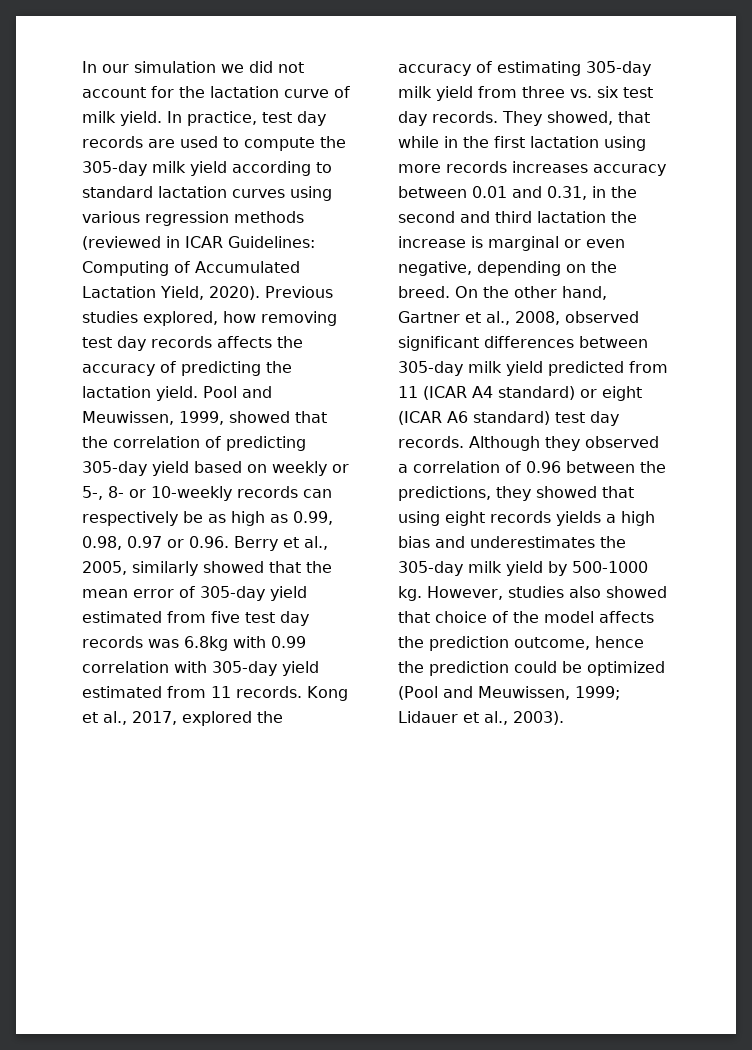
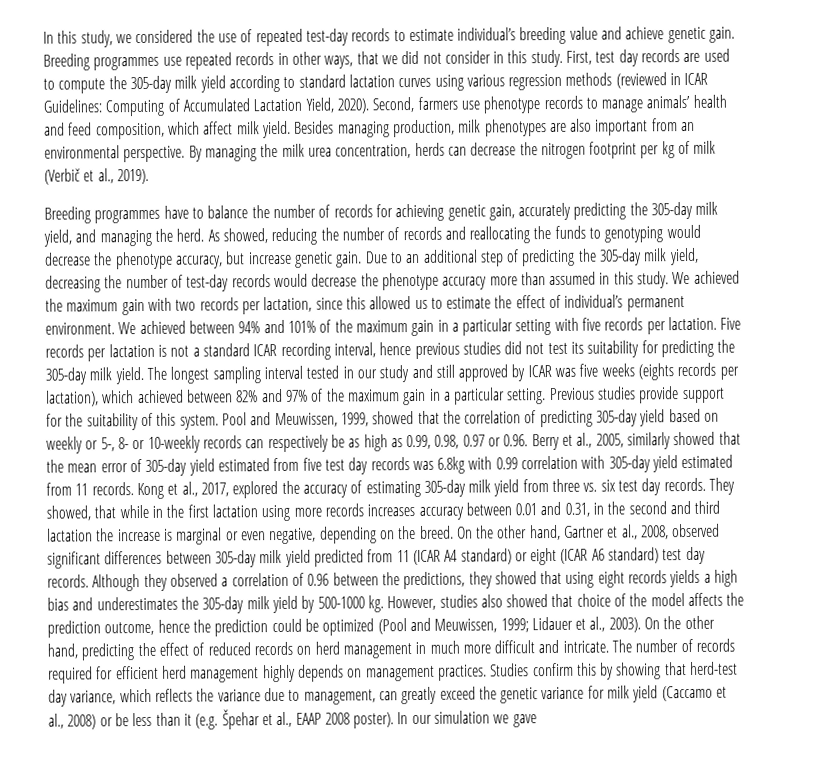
[82,61,304,73] [82,86,350,98] [82,111,257,126] In our simulation we did not account for the lactation curve of milk yield. In practice, -> [43,26,736,48] [43,49,593,71] In this study, we considered the use of repeated test-day records to estimate individual’s breeding value and achieve genetic gain. Breeding programmes use repeated records in other ways, that we did not consider in this study. First,
[265,286,333,298] [82,311,337,326] [82,336,303,351] [82,361,292,376] [82,386,198,401] Previous studies explored, how removing test day records affects the accuracy of predicting the lactation yield. -> [372,94,727,114] [44,118,696,140] [44,140,717,163] [44,168,149,185] [44,201,719,224] [43,224,701,247] [44,247,699,270] [45,270,740,293] [45,294,685,316] [45,316,742,337] [45,339,736,362] [45,362,739,385] [46,386,725,407] [46,412,219,431] Second, farmers use phenotype records to manage animals’ health and feed composition, which affect milk yield. Besides managing production, milk phenotypes are also important from an environmental perspective. By managing the milk urea concentration, herds can decrease the nitrogen footprint per kg of milk (Verbič et al., 2019). // Breeding programmes have to balance the number of records for achieving genetic gain, accurately predicting the 305-day milk yield, and managing the herd. As showed, reducing the number of records and reallocating the funds to genotyping would decrease the phenotype accuracy, but increase genetic gain. Due to an additional step of predicting the 305-day milk yield, decreasing the number of test-day records would decrease the phenotype accuracy more than assumed in this study. We achieved the maximum gain with two records per lactation, since this allowed us to estimate the effect of individual’s permanent environment. We achieved between 94% and 101% of the maximum gain in a particular setting with five records per lactation. Five records per lactation is not a standard ICAR recording interval, hence previous studies did not test its suitability for predicting the 305-day milk yield. The longest sampling interval tested in our study and still approved by ICAR was five weeks (eights records per lactation), which achieved between 82% and 97% of the maximum gain in a particular setting. Previous studies provide support for the suitability of this system.
(564, 718) none -> [644,615,715,630] [47,638,736,661] [48,661,739,684] [48,685,728,707] [48,709,537,730] On the other hand, predicting the effect of reduced records on herd management in much more difficult and intricate. The number of records required for efficient herd management highly depends on management practices. Studies confirm this by showing that herd-test day variance, which reflects the variance due to management, can greatly exceed the genetic variance for milk yield (Caccamo et al., 2008) or be less than it (e.g. Špehar et al., EAAP 2008 poster). In our simulation we gave

